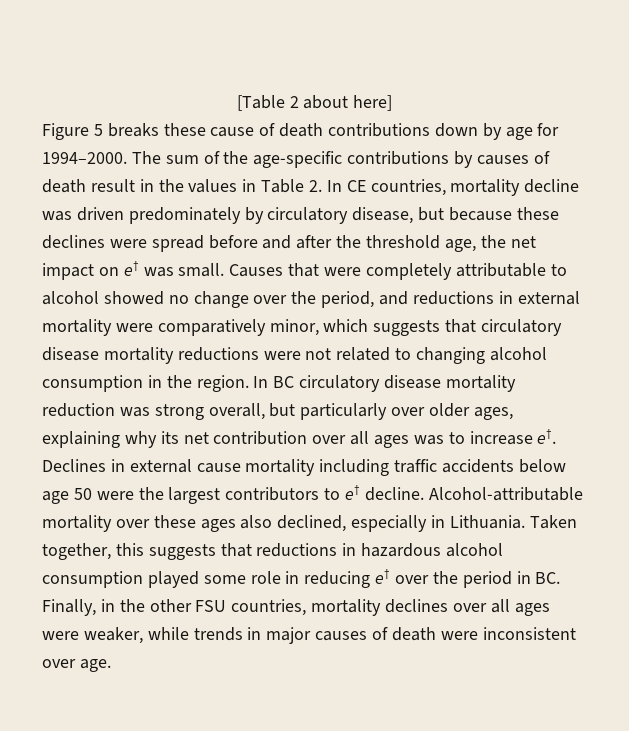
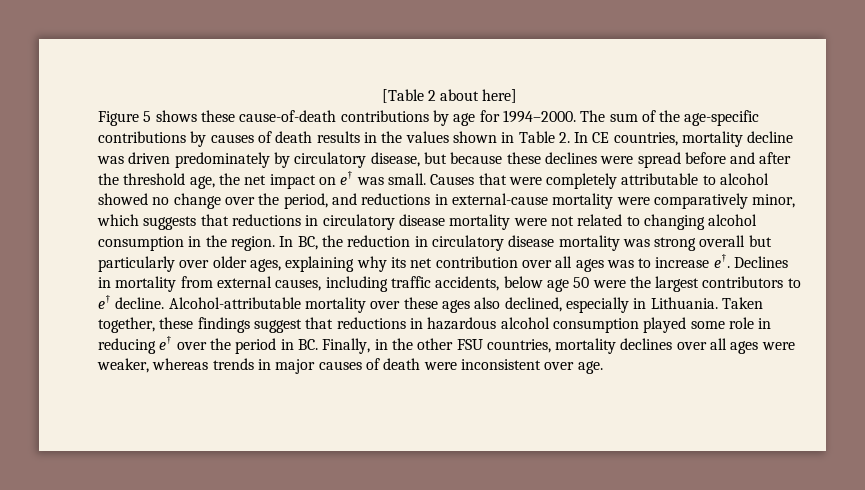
[107,123,478,137] breaks these cause of death contributions down -> [155,110,429,122] shows these cause-of-death contributions
[90,179,135,192] result -> [316,131,360,143] results
(238, 186) none -> [452,131,497,143] shown
[517,291,580,305] external -> [451,193,548,205] external-cause
[481,319,563,336] [42,347,259,364] circulatory disease mortality reductions -> [231,214,511,230] reductions in circulatory disease mortality
[273,375,516,392] [42,403,115,417] BC circulatory disease mortality reduction -> [297,235,620,251] BC, the reduction in circulatory disease mortality
[208,403,265,420] overall, -> [699,235,746,247] overall
[129,459,316,476] external cause mortality -> [115,276,322,292] mortality from external causes,
[442,459,515,473] accidents -> [435,276,500,291] accidents,
[115,543,216,560] this suggests -> [159,317,302,333] these findings suggest
[147,627,189,640] while -> [152,358,209,370] whereas

